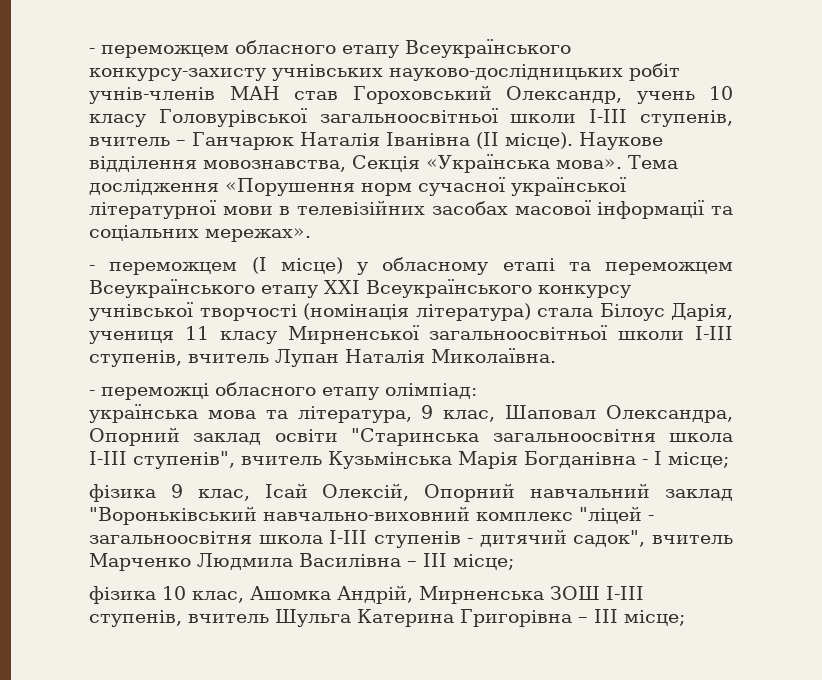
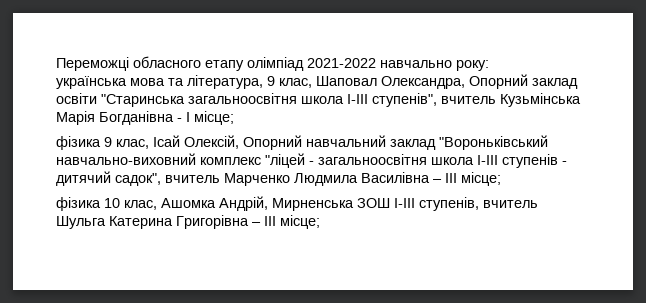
[89,39,571,58] [89,63,680,81] [89,85,733,104] [89,108,733,127] [89,132,663,150] [89,154,678,173] [89,177,626,196] [89,200,733,219] [89,225,311,242] [89,257,733,275] [89,279,631,298] [89,302,733,321] [89,325,733,344] [89,348,556,367] [89,382,477,400] - переможцем обласного етапу Всеукраїнського конкурсу-захисту учнівських науково-дослідницьких робіт учнів-членів МАН став Гороховський Олександр, учень 10 класу Головурівської загальноосвітньої школи І-ІІІ ступенів, вчитель – Ганчарюк Наталія Іванівна (ІІ місце). Наукове відділення мовознавства, Секція «Українська мова». Тема дослідження «Порушення норм сучасної української літературної мови в телевізійних засобах масової інформації та соціальних мережах». // - переможцем (І місце) у обласному етапі та переможцем Всеукраїнського етапу ХXІ Всеукраїнського конкурсу учнівської творчості (номінація література) стала Білоус Дарія, учениця 11 класу Мирненської загальноосвітньої школи І-ІІІ ступенів, вчитель Лупан Наталія Миколаївна. // - переможці обласного етапу олімпіад: -> [56,56,489,71] Переможці обласного етапу олімпіад 2021-2022 навчально року:

